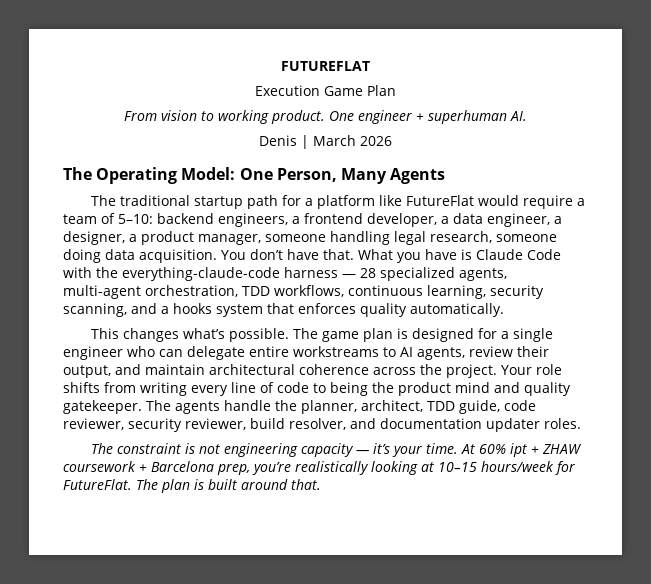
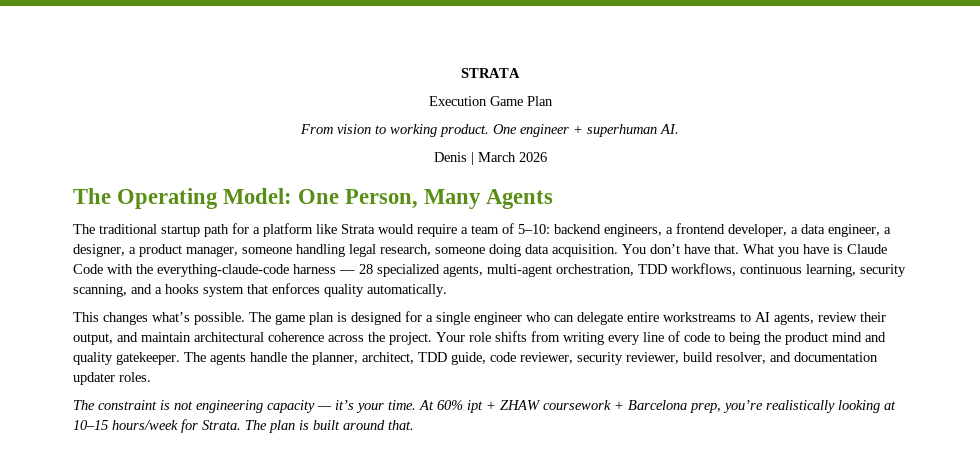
[281,61,371,71] FUTUREFLAT -> [461,68,520,78] STRATA
[405,195,474,206] FutureFlat -> [341,224,375,234] Strata
[63,479,132,490] FutureFlat. -> [202,420,241,430] Strata.

